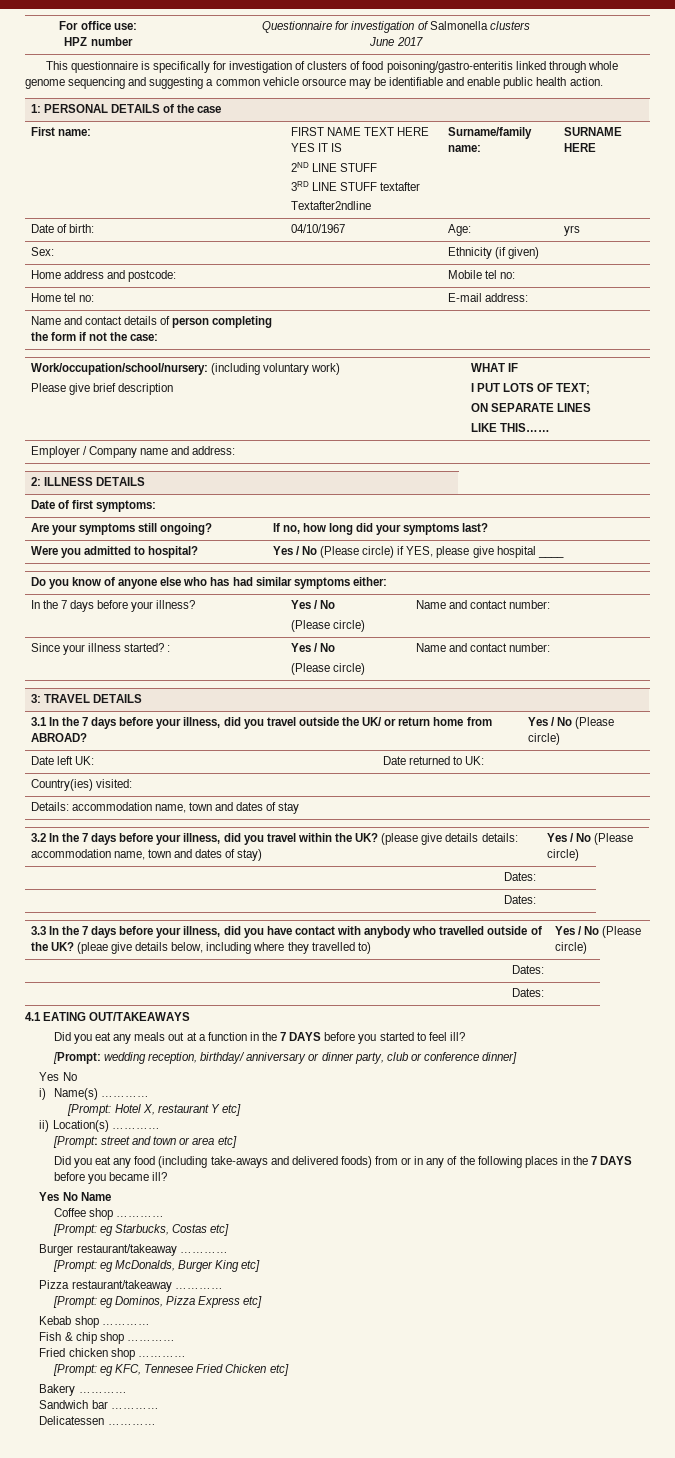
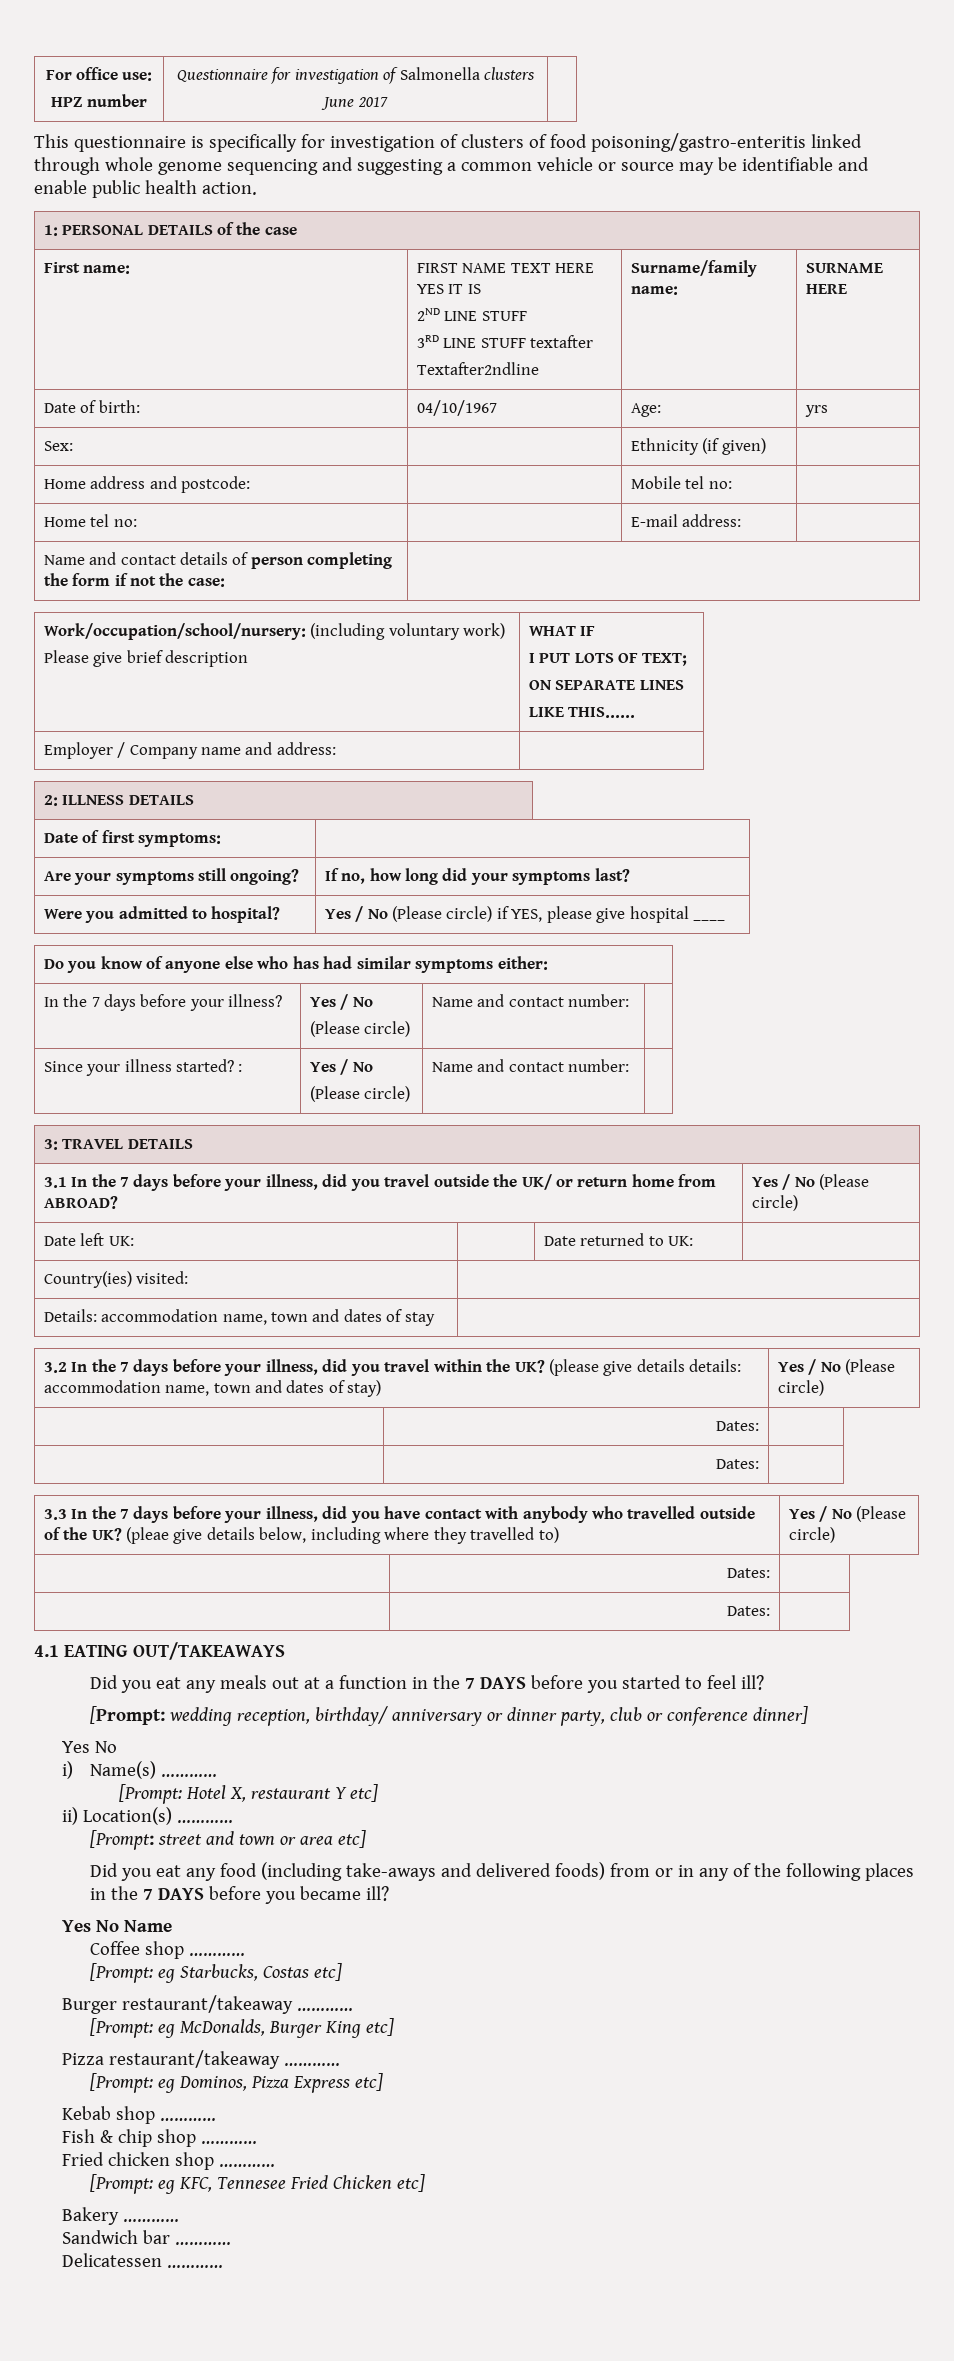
[301,78,346,86] orsource -> [597,162,674,171] or source

